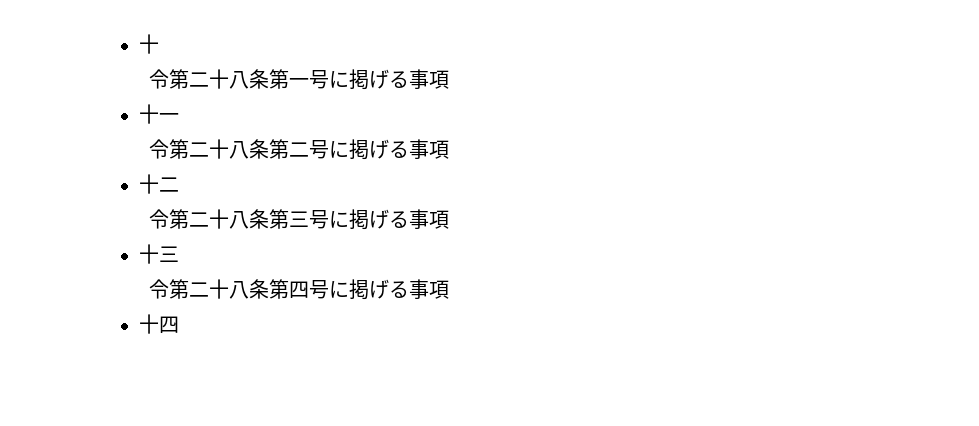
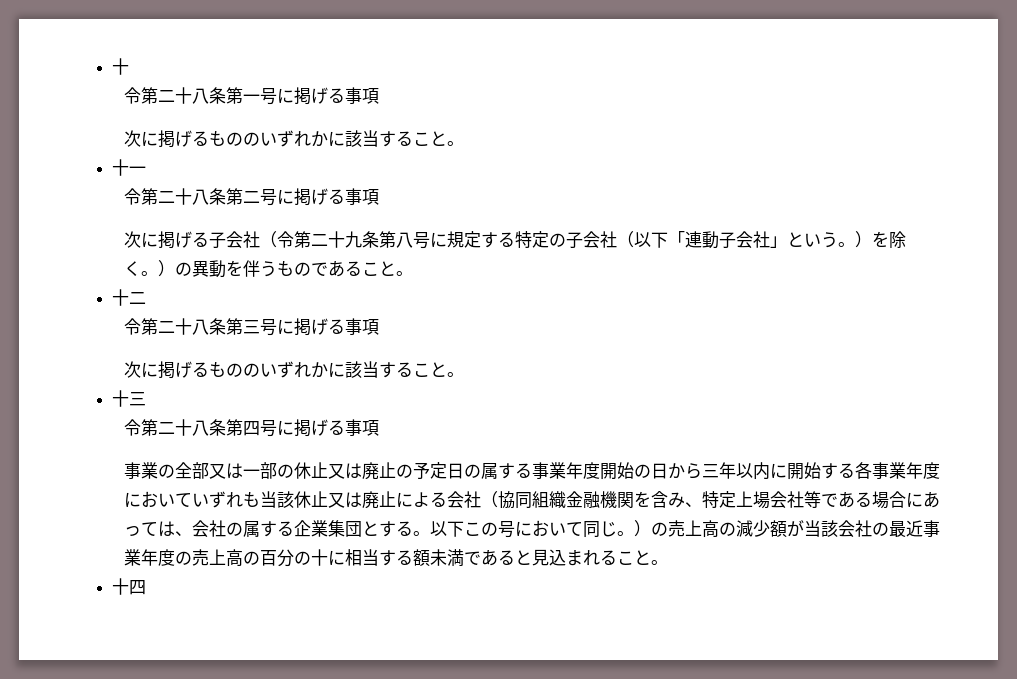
(449, 79) none -> [123,130,464,148] // 次に掲げるもののいずれかに該当すること。
(449, 149) none -> [123,231,906,249] [123,260,413,278] // 次に掲げる子会社（令第二十九条第八号に規定する特定の子会社（以下「連動子会社」という。）を除く。）の異動を伴うものであること。
(449, 219) none -> [123,361,464,379] // 次に掲げるもののいずれかに該当すること。
(449, 289) none -> [123,462,940,480] [123,491,940,509] [123,520,940,538] [123,549,668,567] // 事業の全部又は一部の休止又は廃止の予定日の属する事業年度開始の日から三年以内に開始する各事業年度においていずれも当該休止又は廃止による会社（協同組織金融機関を含み、特定上場会社等である場合にあっては、会社の属する企業集団とする。以下この号において同じ。）の売上高の減少額が当該会社の最近事業年度の売上高の百分の十に相当する額未満であると見込まれること。

